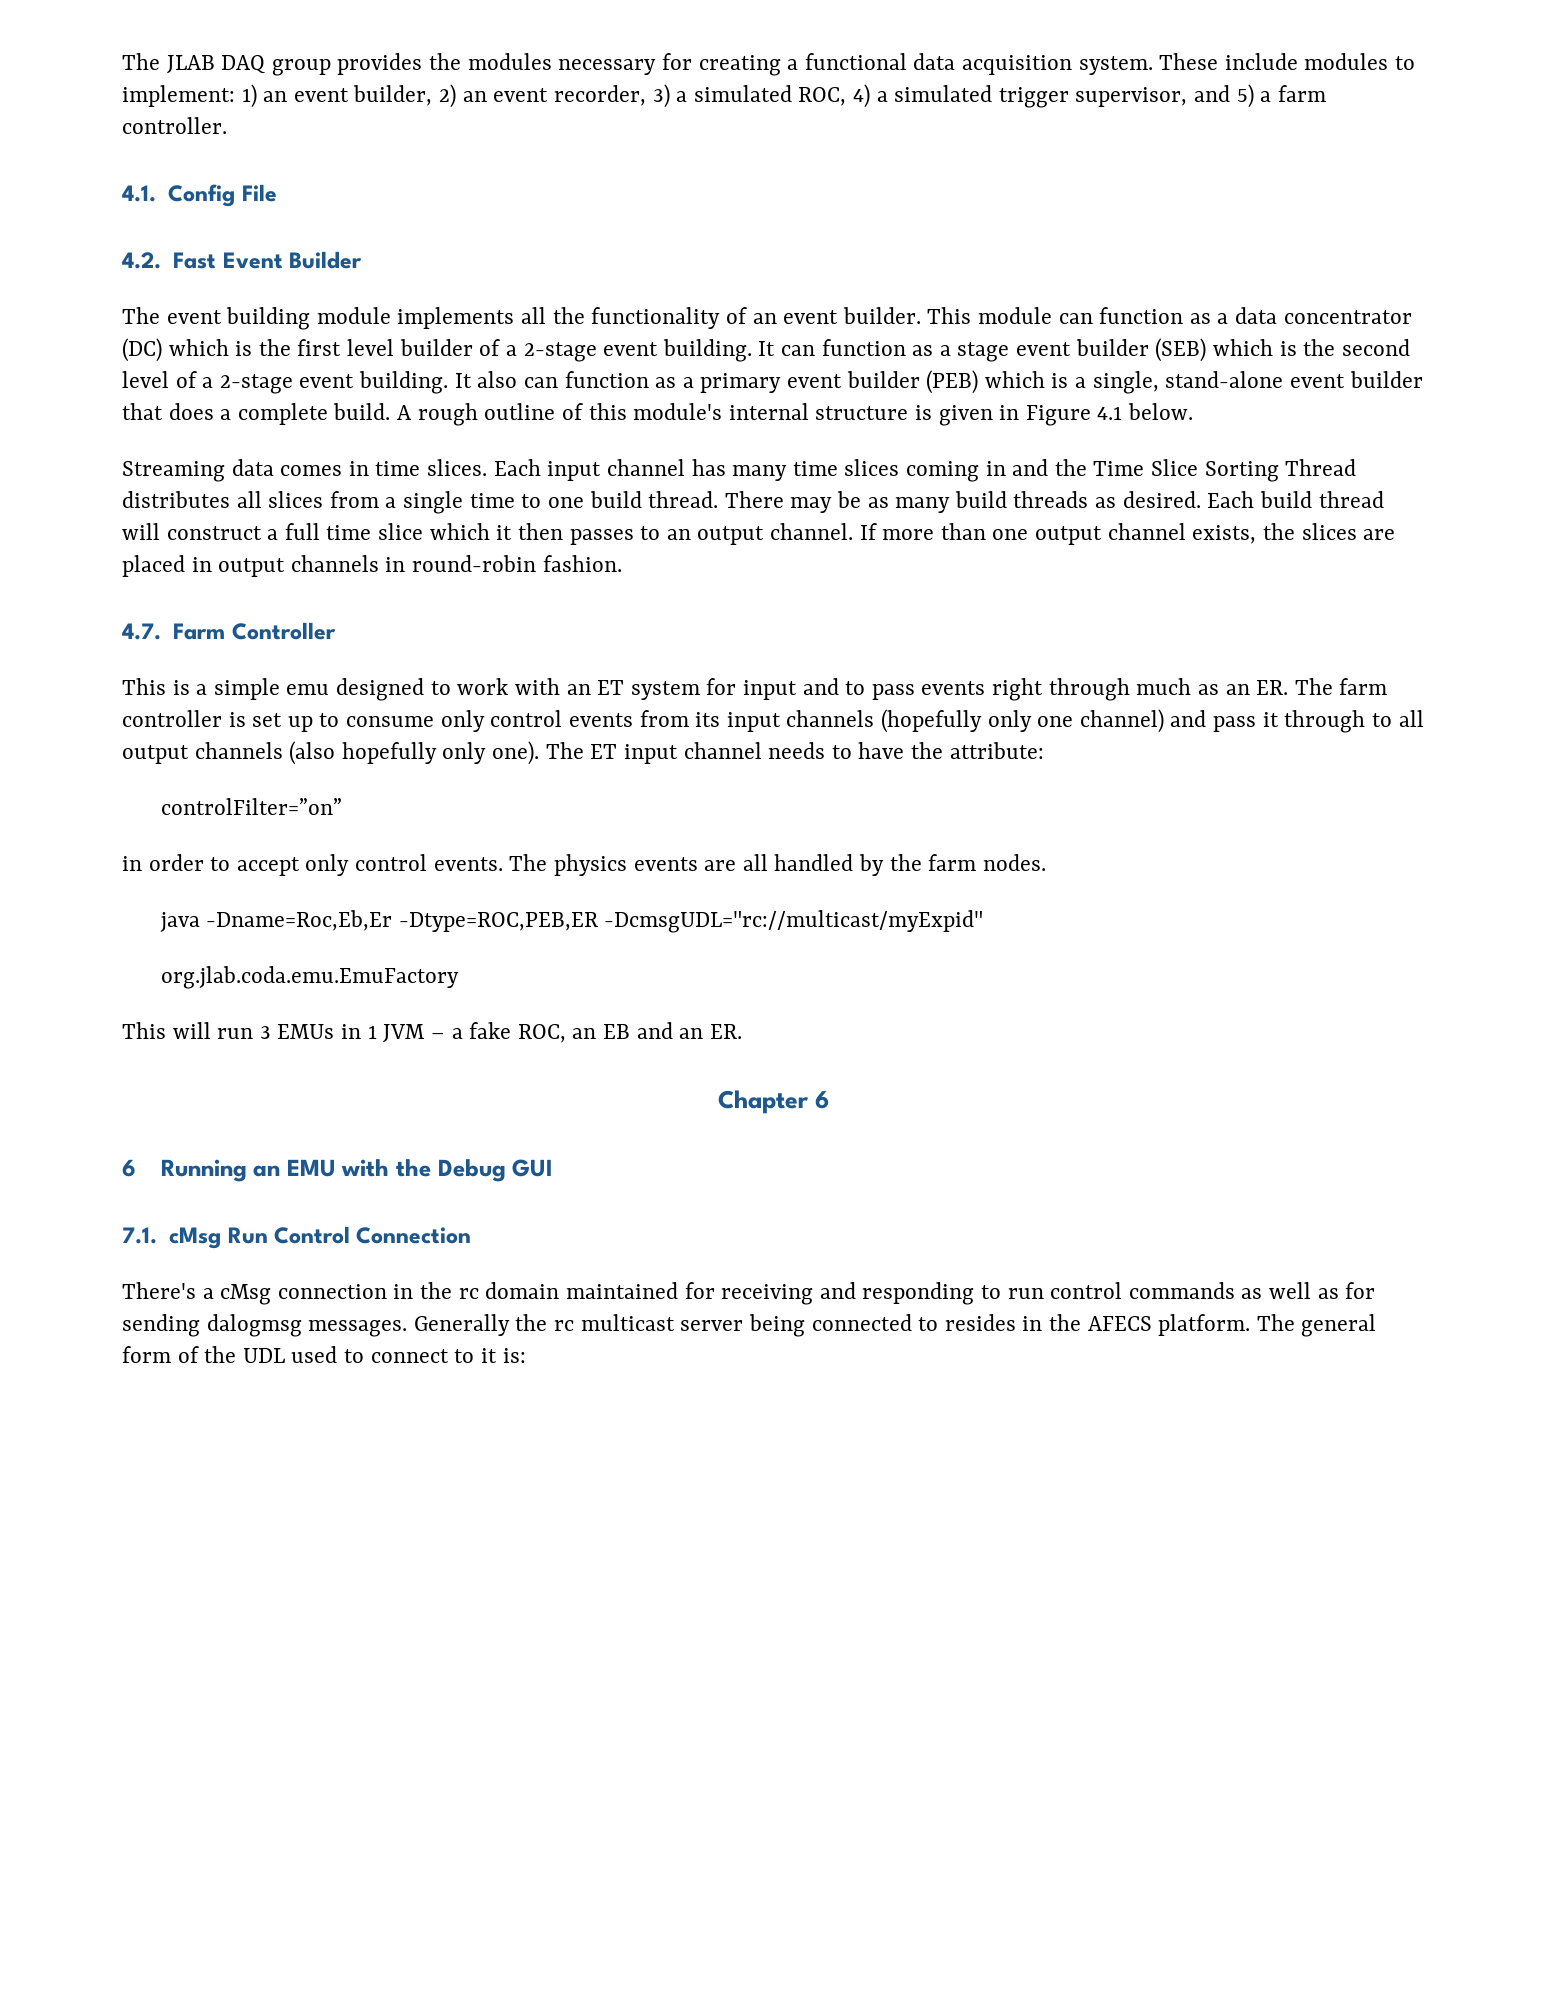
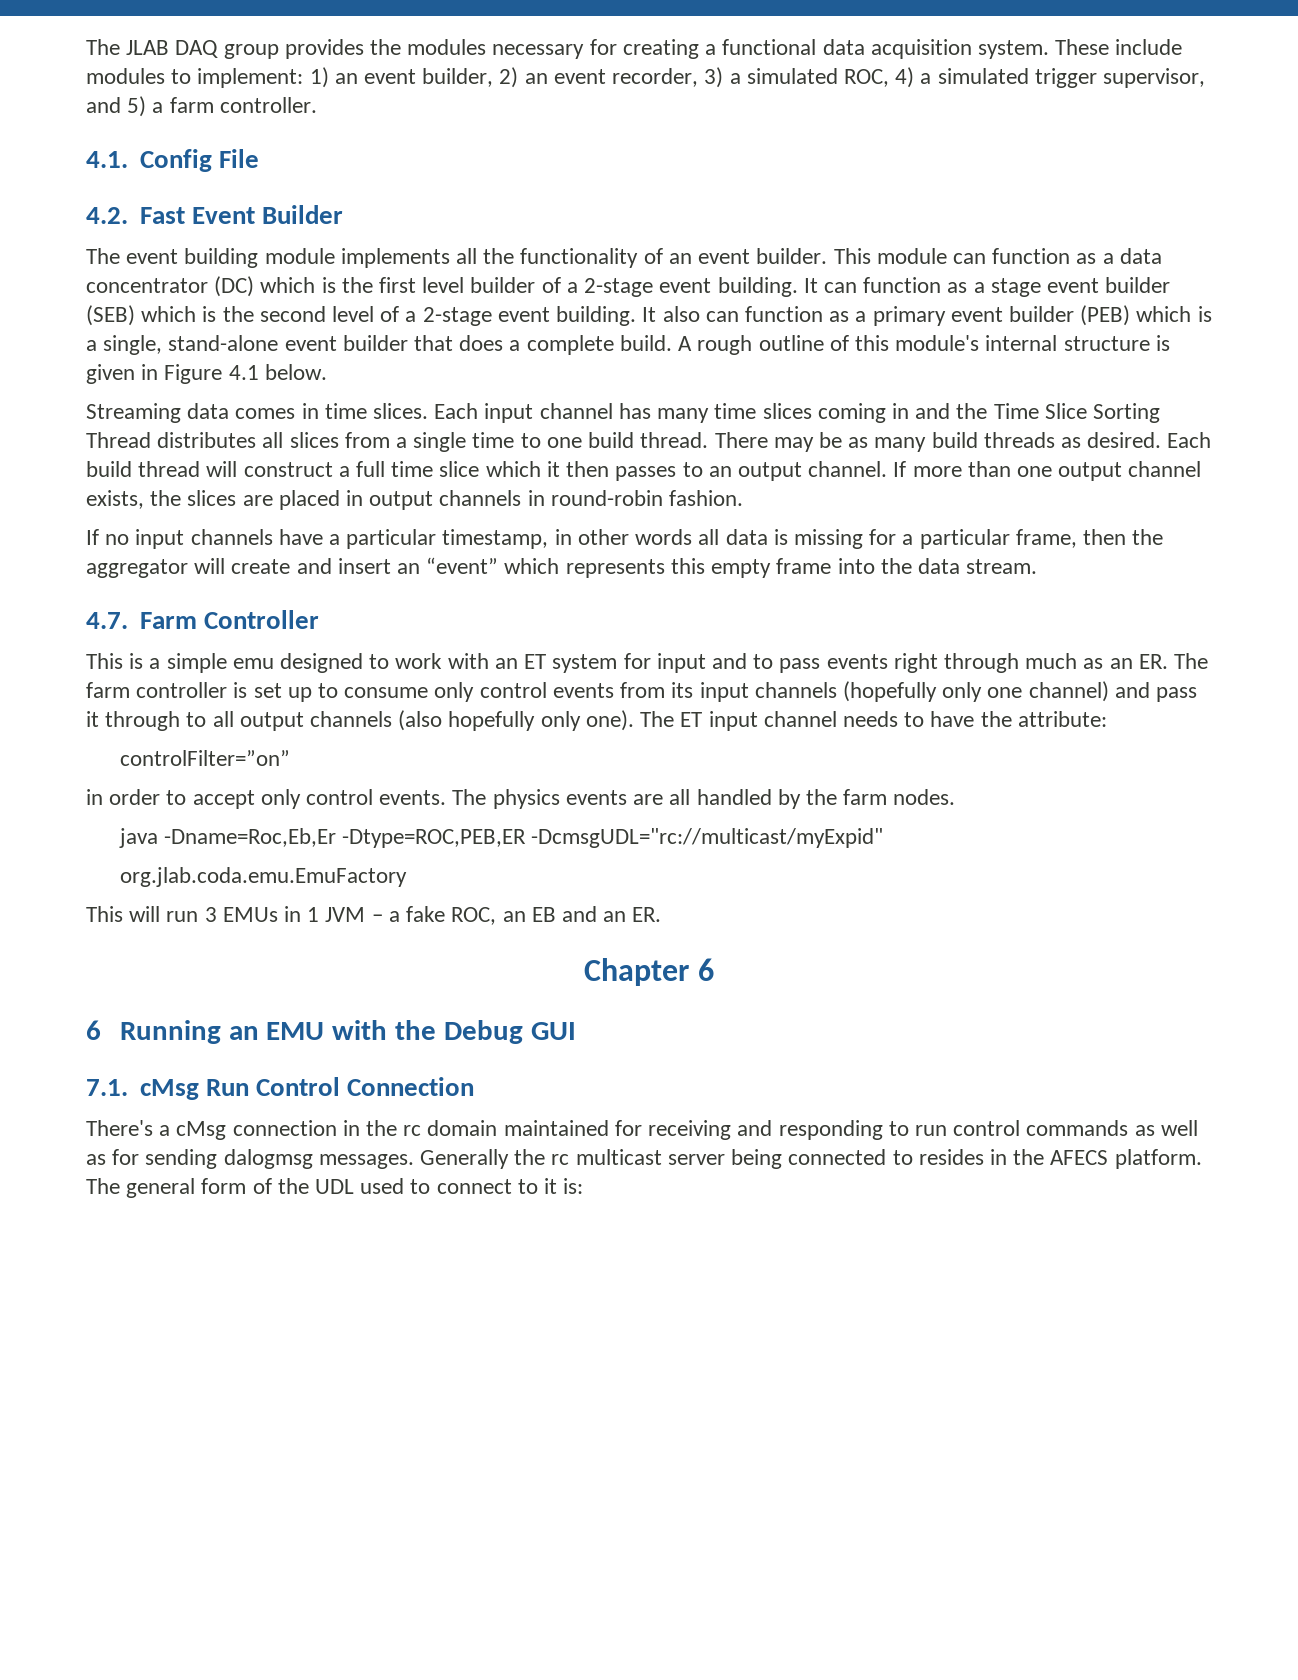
(622, 563) none -> [86,529,1164,549] [86,557,1038,578] // If no input channels have a particular timestamp, in other words all data is missing for a particular frame, then the aggregator will create and insert an “event” which represents this empty frame into the data stream.

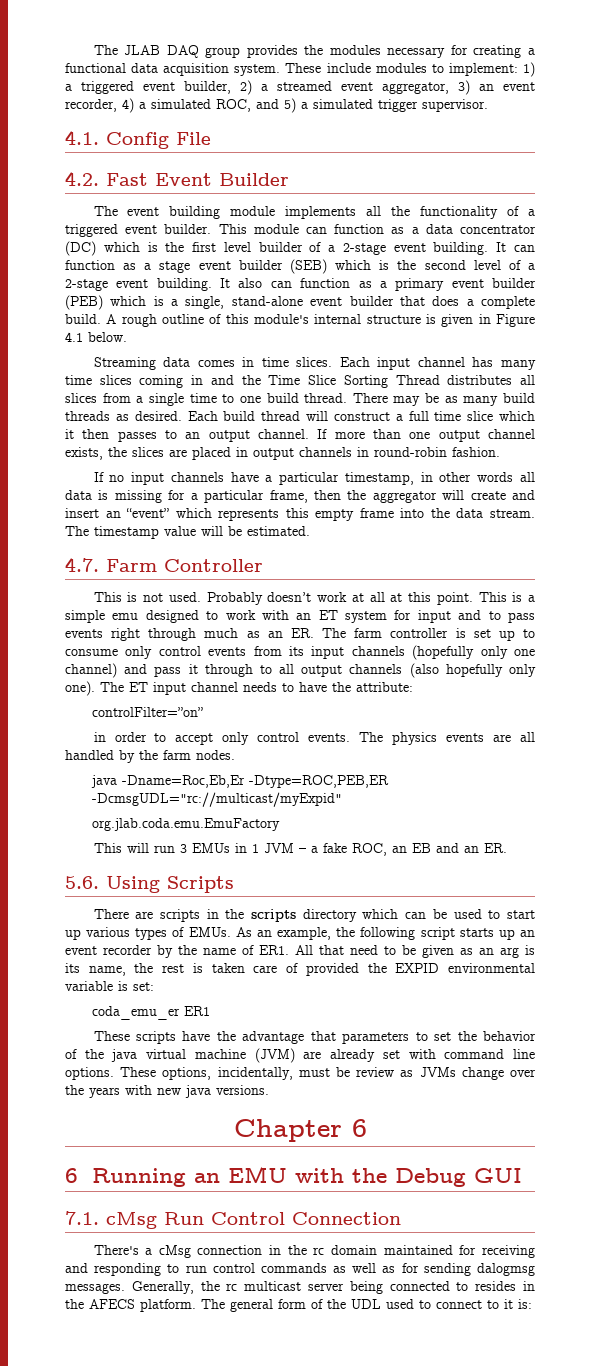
[334,73,358,84] an -> [65,81,134,94] a triggered
(519, 77) none -> [261,80,470,95] a streamed event aggregator, 3)
[704,67,724,88] 3) -> [122,98,134,113] 4)
[895,67,915,88] 4) -> [256,98,296,113] and 5)
[1102,68,1205,88] [86,96,317,117] supervisor, and 5) a farm controller. -> [422,99,488,112] supervisor.
[668,253,692,264] an -> [527,209,535,216] [65,224,118,237] a triggered
(1038, 566) none -> [65,526,310,539] The timestamp value will be estimated.
(144, 661) none -> [143,592,523,605] not used. Probably doesn’t work at all at this point. This is
(662, 914) none -> [65,876,234,893] [93,909,535,922] [65,927,535,940] [65,945,535,958] [65,963,535,976] [65,981,154,991] [91,1006,210,1020] [93,1031,536,1044] [65,1048,536,1063] [65,1067,536,1080] [65,1085,269,1098] // 5.6. Using Scripts // There are scripts in the scripts directory which can be used to start up various types of EMUs. As an example, the following script starts up an event recorder by the name of ER1. All that need to be given as an arg is its name, the rest is taken care of provided the EXPID environmental variable is set: // coda_emu_er ER1 // These scripts have the advantage that parameters to set the behavior of the java virtual machine (JVM) are already set with command line options. These options, incidentally, must be review as JVMs change over the years with new java versions.
[420,1149,510,1169] Generally -> [131,1281,194,1294] Generally,

